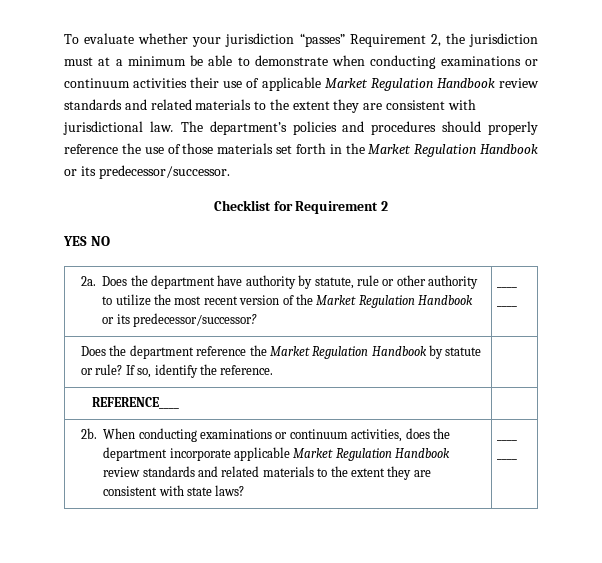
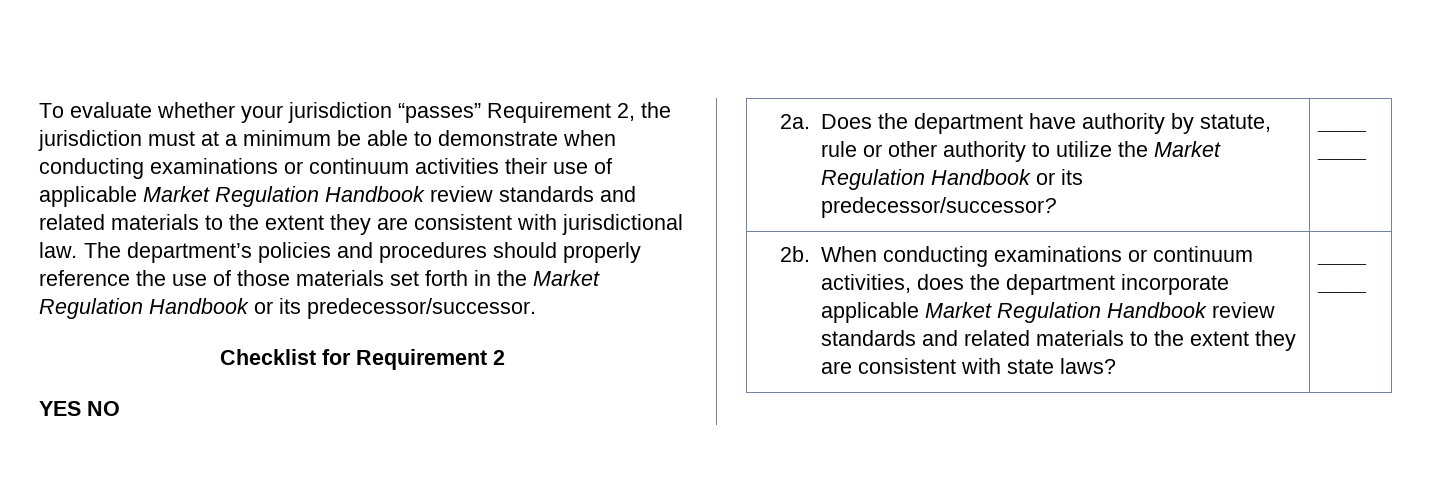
[174,294,313,305] most recent version of the -> (1149, 149) none
[81,345,482,359] [81,364,274,378] [92,397,180,409] // Does the department reference the Market Regulation Handbook by statute or rule? If so, identify the reference. | // REFERENCE____ | -> (1367, 158) none

